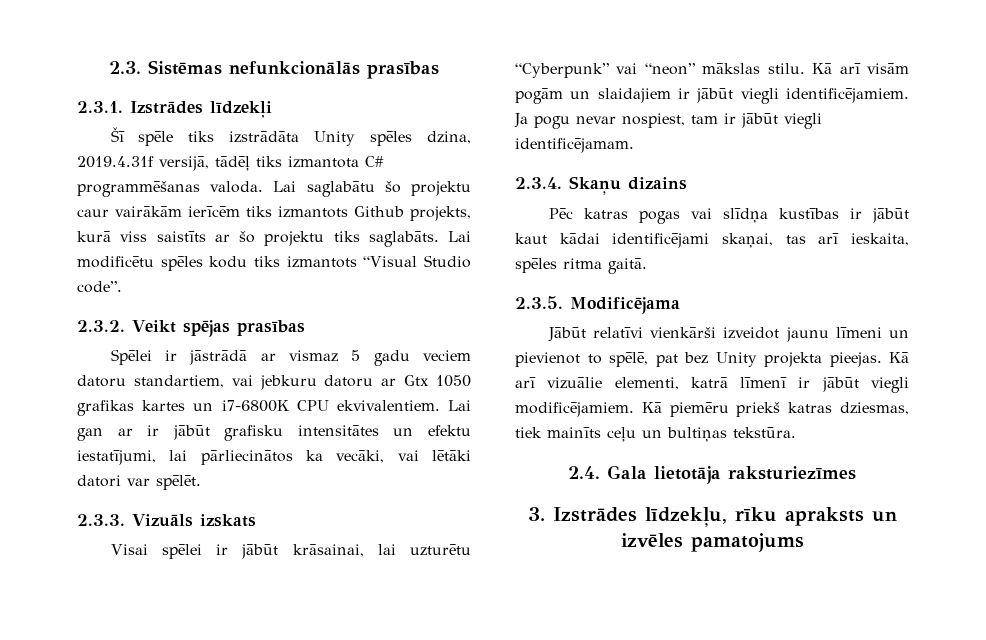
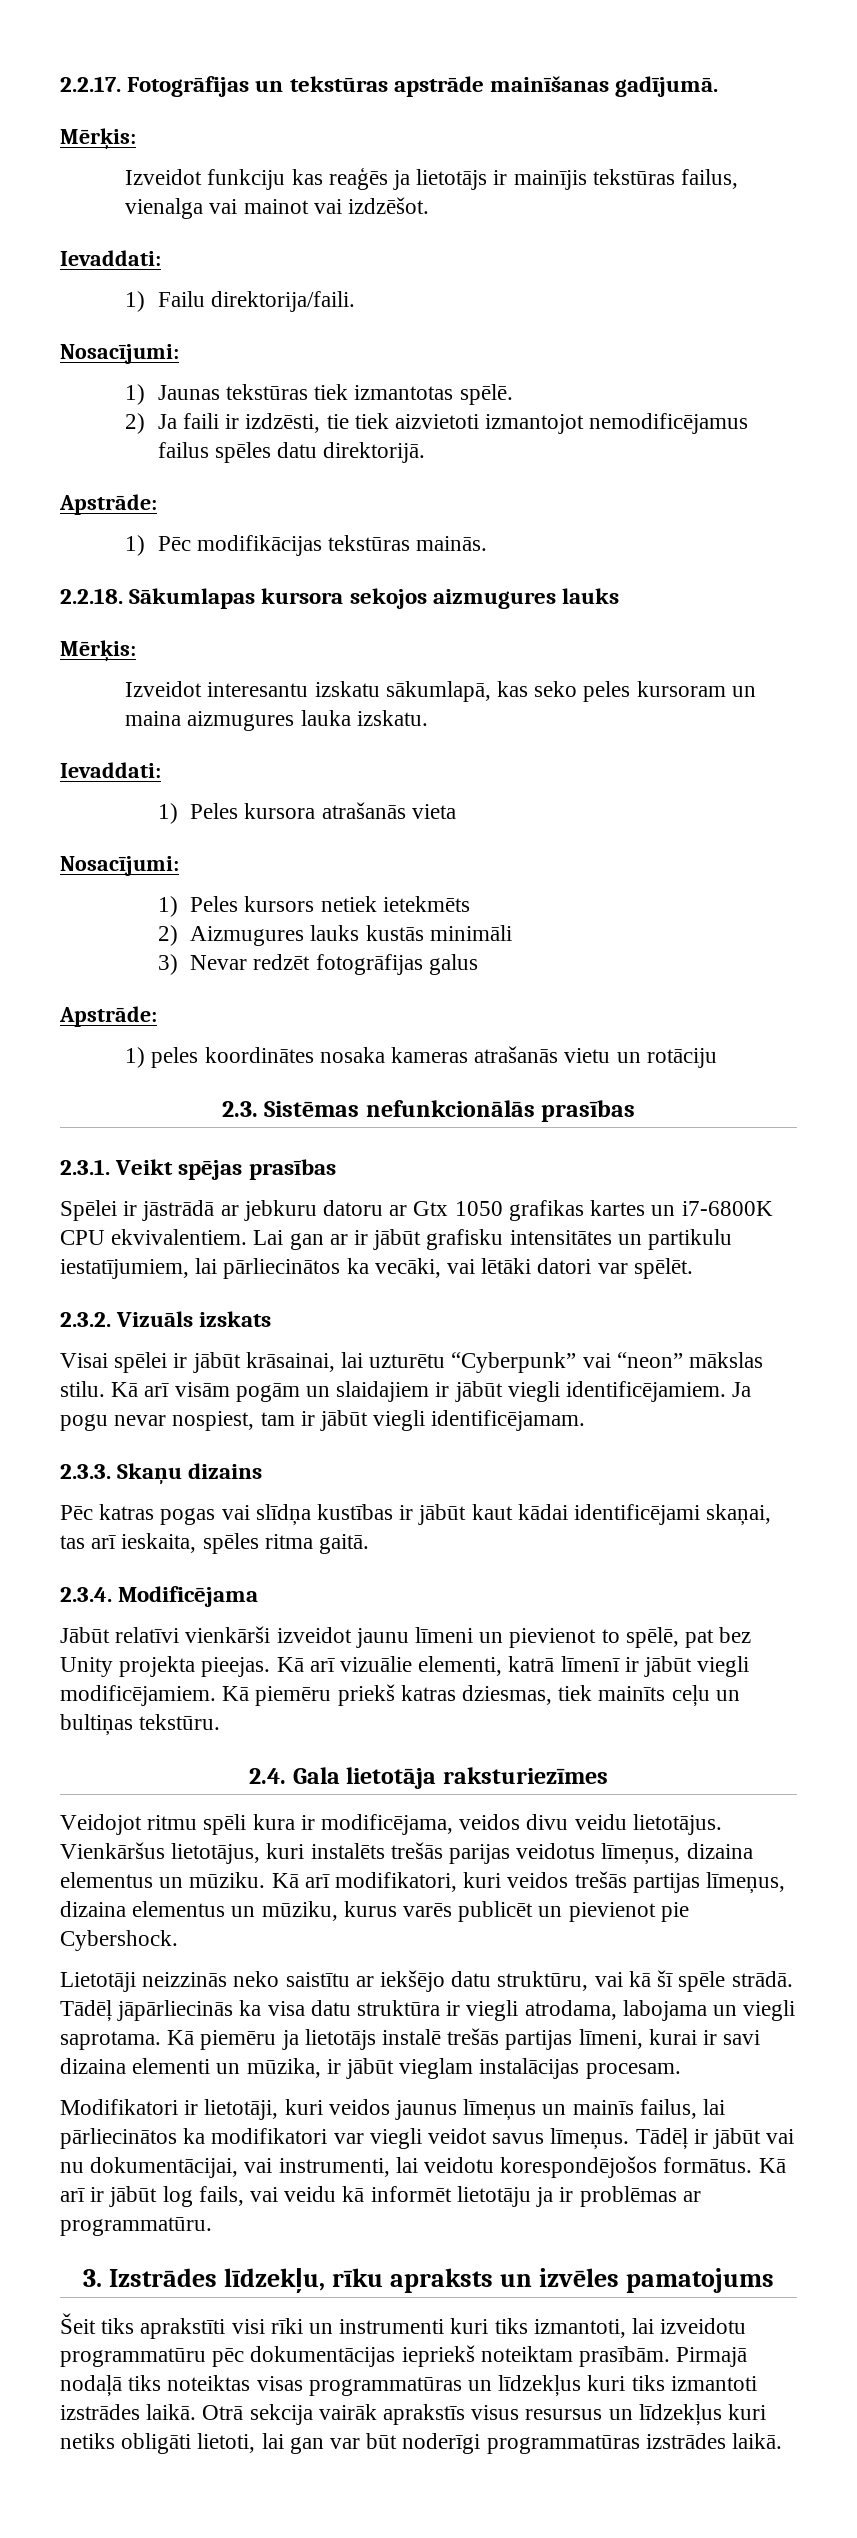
(109, 67) none -> [60,76,719,97] [60,128,136,150] [125,167,738,190] [125,197,429,219] [60,250,161,266] [125,291,355,312] [60,344,179,364] [125,384,513,405] [125,413,749,434] [157,442,426,463] [59,494,157,515] [125,535,488,556] [60,588,620,609] [60,640,136,662] [125,681,756,702] [125,710,428,731] [60,762,161,778] [157,802,456,824] [60,856,179,876] [157,896,470,917] [157,925,512,946] [157,954,478,975] [59,1006,157,1027] [125,1046,717,1068] 2.2.17. Fotogrāfijas un tekstūras apstrāde mainīšanas gadījumā. // Mērķis: // Izveidot funkciju kas reaģēs ja lietotājs ir mainījis tekstūras failus, vienalga vai mainot vai izdzēšot. // Ievaddati: // 1) Failu direktorija/faili. // Nosacījumi: // 1) Jaunas tekstūras tiek izmantotas spēlē. // 2) Ja faili ir izdzēsti, tie tiek aizvietoti izmantojot nemodificējamus failus spēles datu direktorijā. // Apstrāde: // 1) Pēc modifikācijas tekstūras mainās. // 2.2.18. Sākumlapas kursora sekojos aizmugures lauks // Mērķis: // Izveidot interesantu izskatu sākumlapā, kas seko peles kursoram un maina aizmugures lauka izskatu. // Ievaddati: // 1) Peles kursora atrašanās vieta // Nosacījumi: // 1) Peles kursors netiek ietekmēts // 2) Aizmugures lauks kustās minimāli // 3) Nevar redzēt fotogrāfijas galus // Apstrāde: // 1) peles koordinātes nosaka kameras atrašanās vietu un rotāciju //
[130,101,272,118] [110,127,471,146] [77,156,384,171] [77,181,471,197] [77,206,471,221] [77,231,471,247] [77,255,471,271] [77,281,122,293] [77,320,125,332] Izstrādes līdzekļi // Šī spēle tiks izstrādāta Unity spēles dzina, 2019.4.31f versijā, tādēļ tiks izmantota C# programmēšanas valoda. Lai saglabātu šo projektu caur vairākām ierīcēm tiks izmantots Github projekts, kurā viss saistīts ar šo projektu tiks saglabāts. Lai modificētu spēles kodu tiks izmantots “Visual Studio code”. // 2.3.2. -> (110, 1167) none
[288,350,471,366] [77,375,253,388] vismaz 5 gadu veciem datoru standartiem, vai -> (239, 1210) none
[428,425,471,436] [77,450,156,465] efektu iestatījumi, -> [648,1229,733,1250] [60,1259,189,1279] partikulu iestatījumiem,
[77,514,125,526] 2.3.3. -> [60,1312,111,1327] 2.3.2.
[515,177,562,189] 2.3.4. -> [60,1464,111,1479] 2.3.3.
[515,296,563,309] 2.3.5. -> [60,1587,112,1602] 2.3.4.
[733,427,796,438] tekstūra. -> [139,1714,221,1730] tekstūru.
(856, 473) none -> [60,1814,722,1835] [60,1842,753,1865] [60,1871,786,1894] [60,1901,689,1922] [60,1930,178,1951] [60,1970,793,1992] [60,2000,796,2022] [60,2028,761,2050] [60,2058,681,2079] [60,2099,726,2121] [60,2128,795,2150] [60,2156,786,2178] [60,2186,701,2207] [60,2217,212,2236] // Veidojot ritmu spēli kura ir modificējama, veidos divu veidu lietotājus. Vienkāršus lietotājus, kuri instalēts trešās parijas veidotus līmeņus, dizaina elementus un mūziku. Kā arī modifikatori, kuri veidos trešās partijas līmeņus, dizaina elementus un mūziku, kurus varēs publicēt un pievienot pie Cybershock. // Lietotāji neizzinās neko saistītu ar iekšējo datu struktūru, vai kā šī spēle strādā. Tādēļ jāpārliecinās ka visa datu struktūra ir viegli atrodama, labojama un viegli saprotama. Kā piemēru ja lietotājs instalē trešās partijas līmeni, kurai ir savi dizaina elementi un mūzika, ir jābūt vieglam instalācijas procesam. // Modifikatori ir lietotāji, kuri veidos jaunus līmeņus un mainīs failus, lai pārliecinātos ka modifikatori var viegli veidot savus līmeņus. Tādēļ ir jābūt vai nu dokumentācijai, vai instrumenti, lai veidotu korespondējošos formātus. Kā arī ir jābūt log fails, vai veidu kā informēt lietotāju ja ir problēmas ar programmatūru.
(804, 542) none -> [60,2313,747,2339] [60,2345,748,2367] [60,2375,757,2397] [60,2404,767,2426] [60,2433,783,2454] // Šeit tiks aprakstīti visi rīki un instrumenti kuri tiks izmantoti, lai izveidotu programmatūru pēc dokumentācijas iepriekš noteiktam prasībām. Pirmajā nodaļā tiks noteiktas visas programmatūras un līdzekļus kuri tiks izmantoti izstrādes laikā. Otrā sekcija vairāk aprakstīs visus resursus un līdzekļus kuri netiks obligāti lietoti, lai gan var būt noderīgi programmatūras izstrādes laikā.

